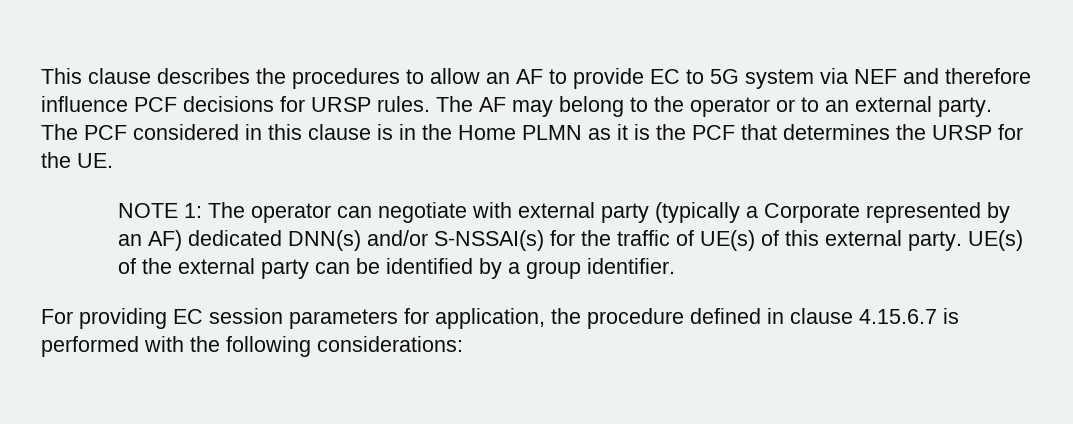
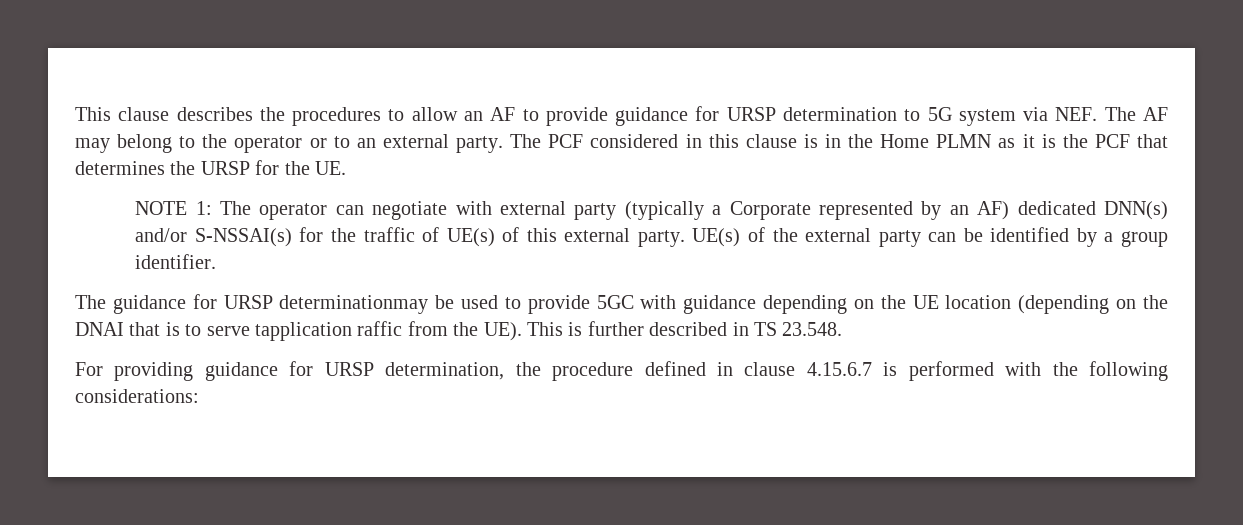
[650,68,1031,89] [41,96,430,112] EC to 5G system via NEF and therefore influence PCF decisions for URSP rules. -> [615,106,1098,126] guidance for URSP determination to 5G system via NEF.
[41,308,545,329] For providing EC session parameters for application, -> [75,294,1169,314] [75,321,843,341] [75,361,505,381] The guidance for URSP determinationmay be used to provide 5GC with guidance depending on the UE location (depending on the DNAI that is to serve tapplication raffic from the UE). This is further described in TS 23.548. // For providing guidance for URSP determination,

